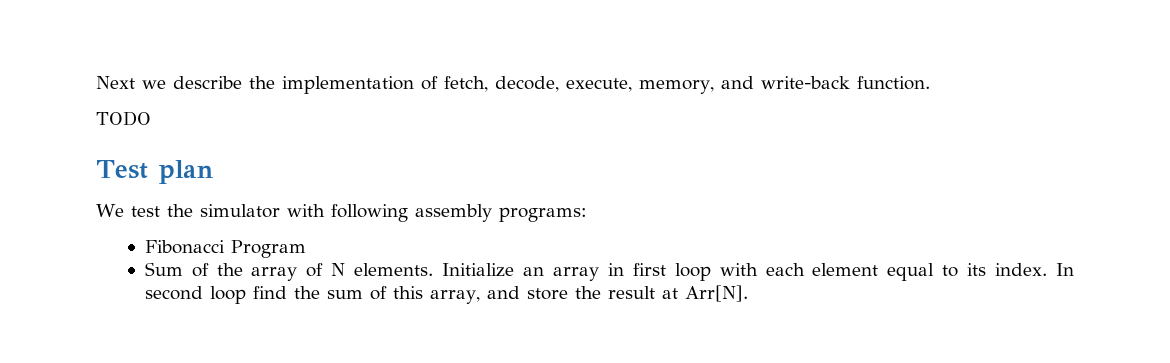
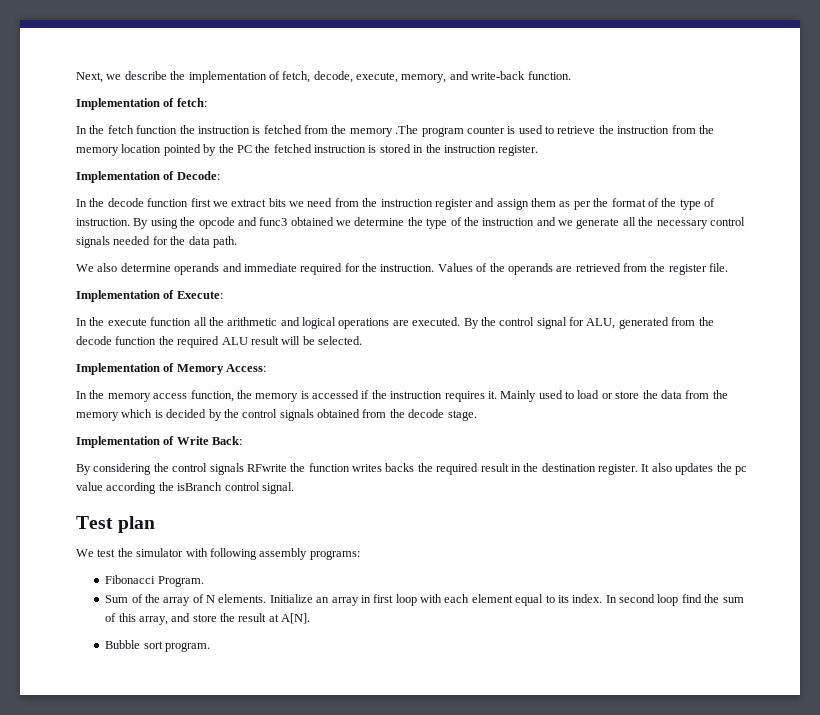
[96,76,135,89] Next -> [76,72,103,83] Next,
[96,111,151,126] TODO -> [76,98,207,110] [76,125,714,137] [76,144,539,156] [76,171,220,183] [76,198,715,210] [76,217,745,229] [76,236,237,248] [76,263,729,275] [76,290,223,302] [76,317,714,329] [76,336,362,348] [76,363,267,375] [76,390,728,402] [76,409,477,421] [76,436,243,448] [76,463,747,475] [76,482,294,494] Implementation of fetch: // In the fetch function the instruction is fetched from the memory .The program counter is used to retrieve the instruction from the memory location pointed by the PC the fetched instruction is stored in the instruction register. // Implementation of Decode: // In the decode function first we extract bits we need from the instruction register and assign them as per the format of the type of instruction. By using the opcode and func3 obtained we determine the type of the instruction and we generate all the necessary control signals needed for the data path. // We also determine operands and immediate required for the instruction. Values of the operands are retrieved from the register file. // Implementation of Execute: // In the execute function all the arithmetic and logical operations are executed. By the control signal for ALU, generated from the decode function the required ALU result will be selected. // Implementation of Memory Access: // In the memory access function, the memory is accessed if the instruction requires it. Mainly used to load or store the data from the memory which is decided by the control signals obtained from the decode stage. // Implementation of Write Back: // By considering the control signals RFwrite the function writes backs the required result in the destination register. It also updates the pc value according the isBranch control signal.
[230,240,306,258] Program -> [157,576,204,587] Program.
[684,285,748,302] Arr[N]. -> [281,613,311,624] [105,640,210,652] A[N]. // Bubble sort program.

